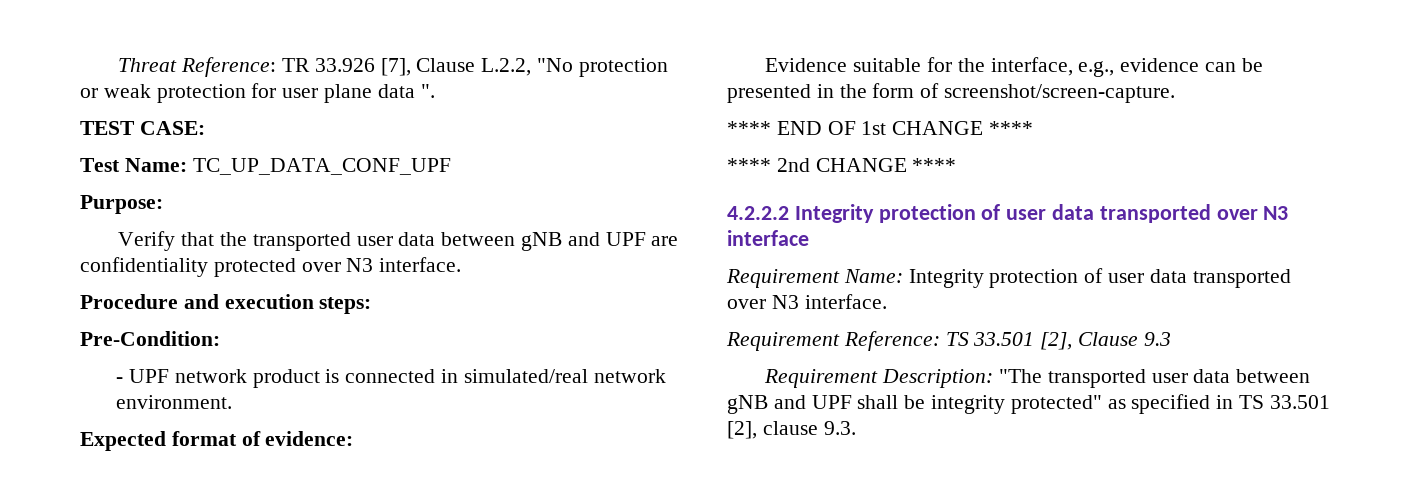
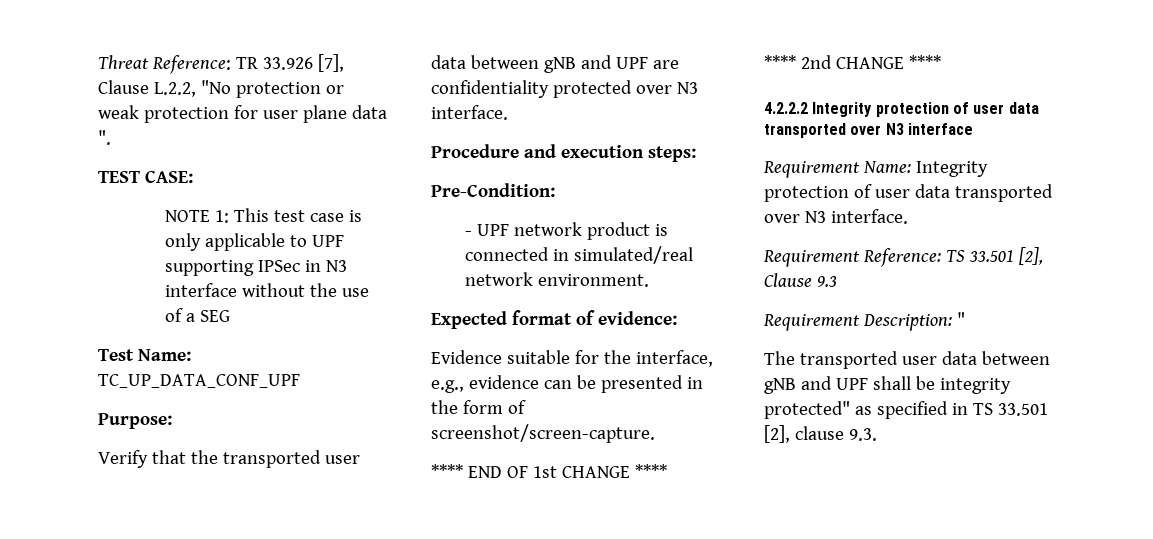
(205, 128) none -> [165,208,363,223] [165,233,345,251] [165,260,348,276] [165,283,370,297] [165,308,231,322] // NOTE 1: This test case is only applicable to UPF supporting IPSec in N3 interface without the use of a SEG
[998,369,1042,383] "The -> [956,312,965,326] [764,351,795,365] " // The

